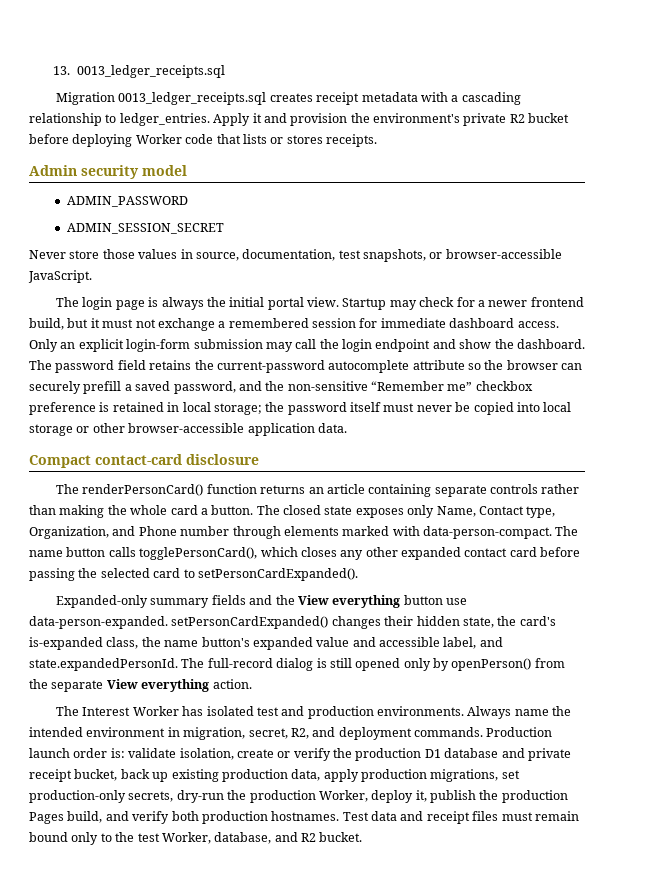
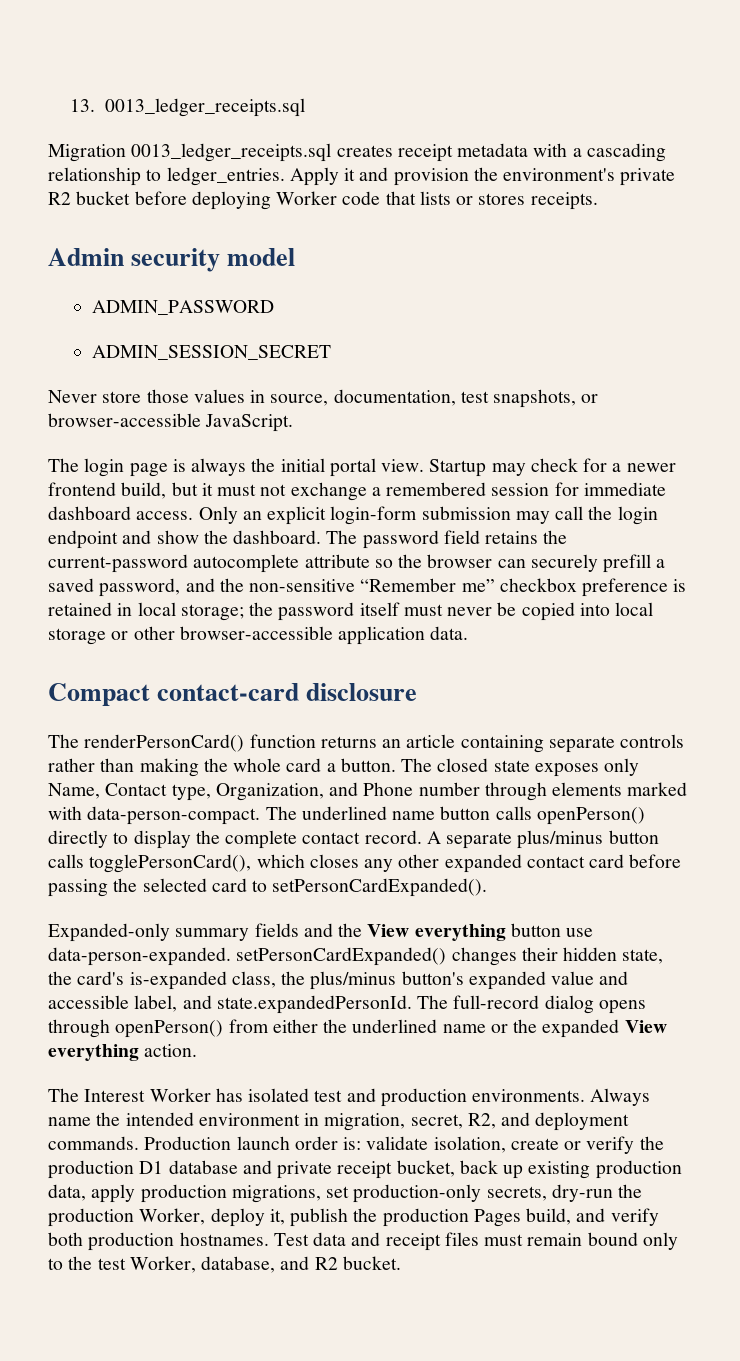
(579, 531) none -> [301,806,387,820] underlined
(136, 552) none -> [536,807,645,825] [48,830,659,849] [48,854,84,868] openPerson() directly to display the complete contact record. A separate plus/minus button calls
[164,640,199,647] name -> [310,971,397,990] plus/minus
[316,658,565,671] [29,679,104,692] is still opened only by openPerson() from the separate -> [598,1000,646,1014] [48,1019,620,1038] opens through openPerson() from either the underlined name or the expanded

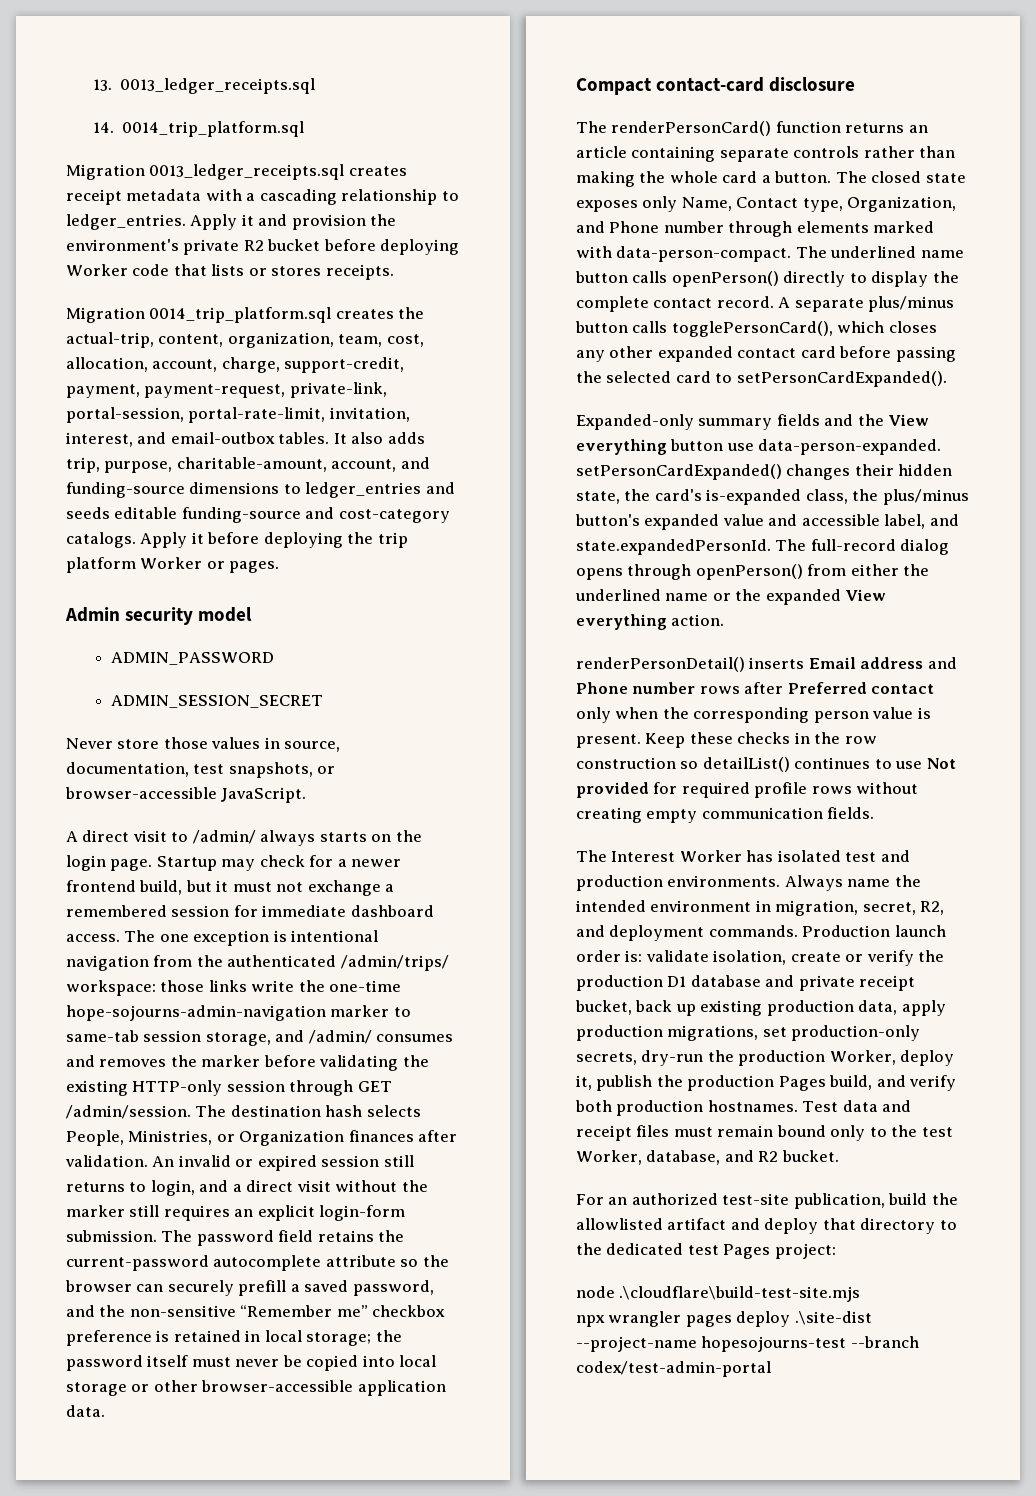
(305, 107) none -> [92,121,304,137] // 14. 0014_trip_platform.sql
(598, 201) none -> [66,307,425,323] [66,332,424,348] [66,357,405,373] [66,382,387,398] [66,407,410,423] [66,432,425,447] [66,457,430,473] [66,482,455,498] [66,507,450,523] [66,532,408,548] [66,557,280,573] // Migration 0014_trip_platform.sql creates the actual-trip, content, organization, team, cost, allocation, account, charge, support-credit, payment, payment-request, private-link, portal-session, portal-rate-limit, invitation, interest, and email-outbox tables. It also adds trip, purpose, charitable-amount, account, and funding-source dimensions to ledger_entries and seeds editable funding-source and cost-category catalogs. Apply it before deploying the trip platform Worker or pages.
[48,458,425,477] The login page is always the initial portal view. -> [66,830,422,846] [66,855,153,871] A direct visit to /admin/ always starts on the login page.
[198,506,658,525] [48,530,322,549] Only an explicit login-form submission may call the login endpoint and show the dashboard. -> [124,930,379,946] [66,955,449,971] [66,980,402,996] [66,1005,411,1021] [66,1030,454,1046] [66,1055,429,1071] [66,1080,392,1096] [66,1105,421,1119] [66,1130,458,1146] [65,1155,414,1171] [66,1180,428,1196] [66,1205,406,1221] [66,1230,157,1242] The one exception is intentional navigation from the authenticated /admin/trips/ workspace: those links write the one-time hope-sojourns-admin-navigation marker to same-tab session storage, and /admin/ consumes and removes the marker before validating the existing HTTP-only session through GET /admin/session. The destination hash selects People, Ministries, or Organization finances after validation. An invalid or expired session still returns to login, and a direct visit without the marker still requires an explicit login-form submission.
(198, 1050) none -> [576,657,957,672] [576,682,935,694] [576,707,931,723] [576,732,877,748] [576,757,956,772] [576,782,919,798] [576,807,875,823] // renderPersonDetail() inserts Email address and Phone number rows after Preferred contact only when the corresponding person value is present. Keep these checks in the row construction so detailList() continues to use Not provided for required profile rows without creating empty communication fields.
(401, 1263) none -> [576,1193,958,1209] [576,1218,957,1234] [576,1243,836,1259] [576,1286,861,1302] [576,1311,872,1327] [576,1336,919,1352] [576,1361,771,1377] // For an authorized test-site publication, build the allowlisted artifact and deploy that directory to the dedicated test Pages project: // node .\cloudflare\build-test-site.mjs // npx wrangler pages deploy .\site-dist --project-name hopesojourns-test --branch codex/test-admin-portal

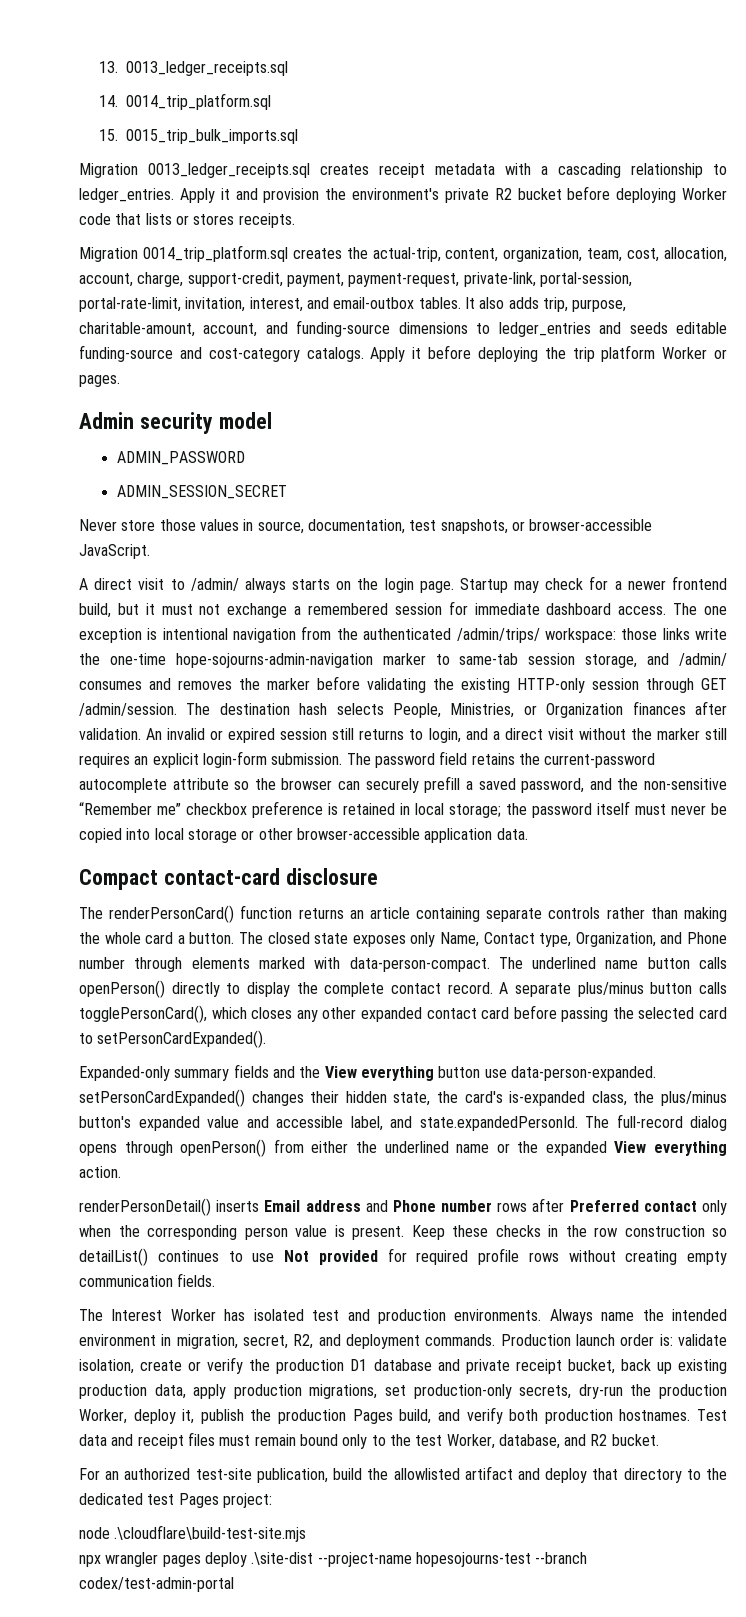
(304, 129) none -> [99,129,299,144] // 15. 0015_trip_bulk_imports.sql

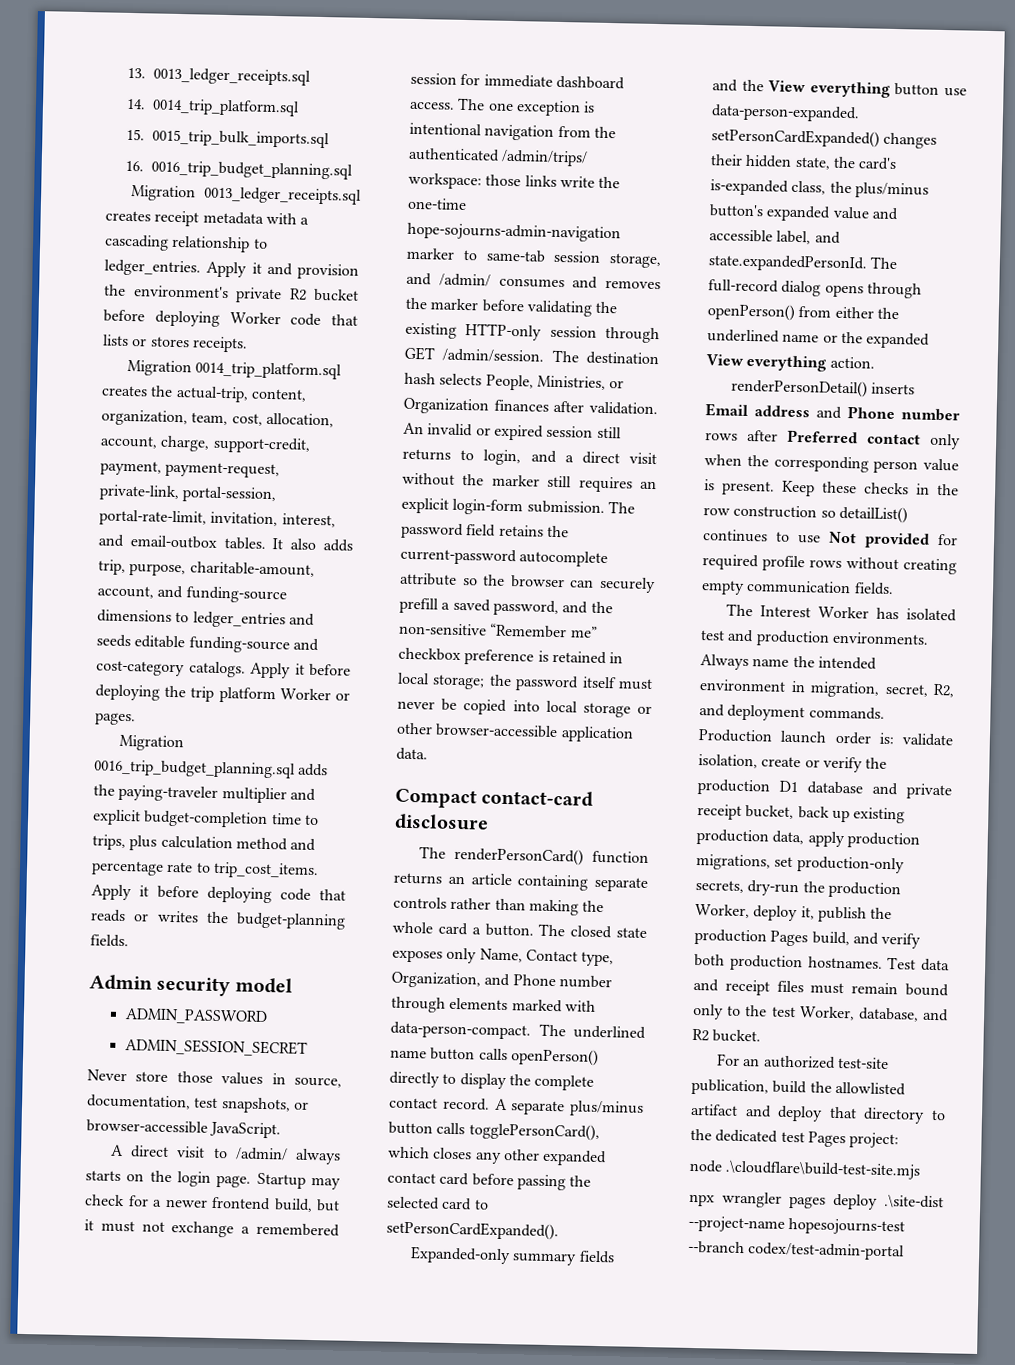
(299, 136) none -> [125,160,354,180] // 16. 0016_trip_budget_planning.sql
(120, 381) none -> [118,734,184,752] [93,759,329,779] [93,784,316,804] [92,809,319,829] [92,834,317,852] [91,860,319,880] [91,884,346,904] [90,909,346,930] [90,934,129,948] // Migration 0016_trip_budget_planning.sql adds the paying-traveler multiplier and explicit budget-completion time to trips, plus calculation method and percentage rate to trip_cost_items. Apply it before deploying code that reads or writes the budget-planning fields.

